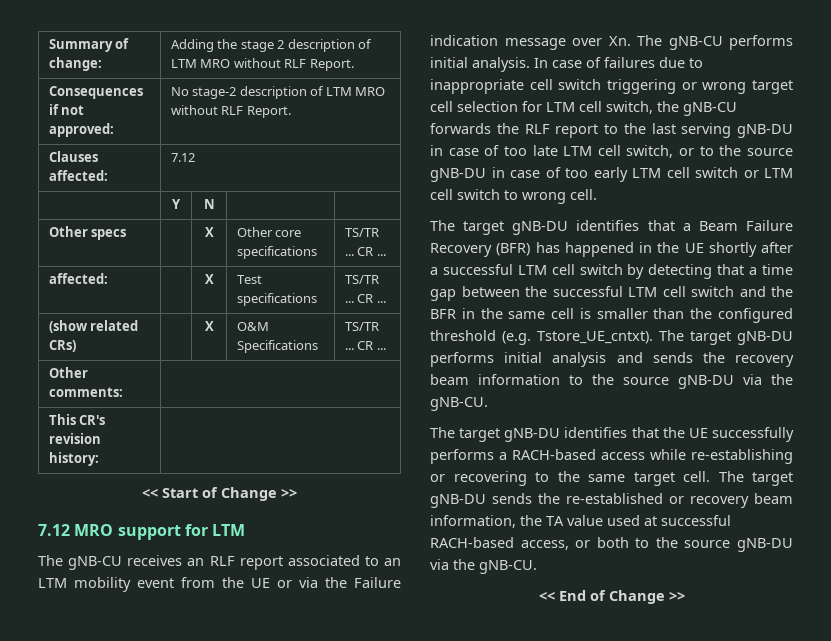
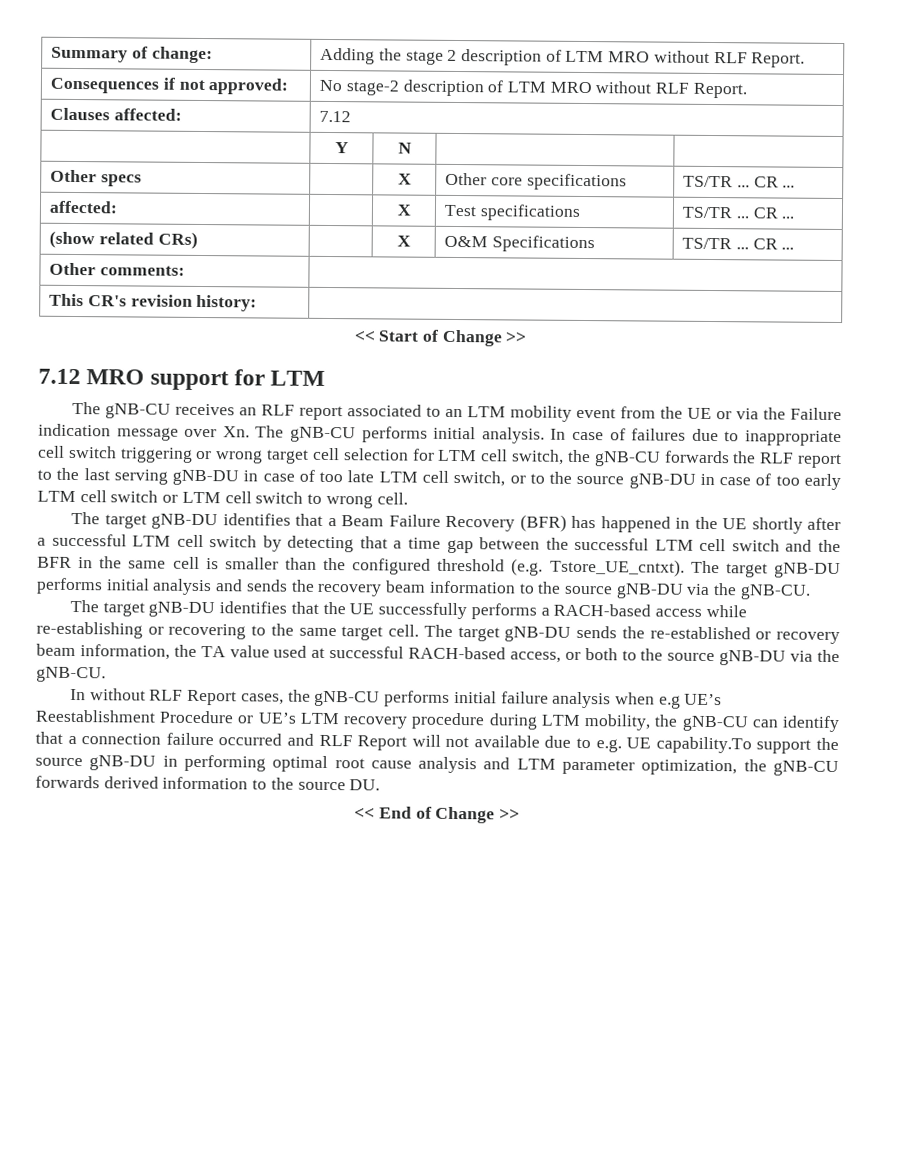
(537, 567) none -> [70,688,723,709] [35,709,840,733] [35,731,839,754] [35,754,839,777] [35,775,381,791] // In without RLF Report cases, the gNB-CU performs initial failure analysis when e.g UE’s Reestablishment Procedure or UE’s LTM recovery procedure during LTM mobility, the gNB-CU can identify that a connection failure occurred and RLF Report will not available due to e.g. UE capability.To support the source gNB-DU in performing optimal root cause analysis and LTM parameter optimization, the gNB-CU forwards derived information to the source DU.

